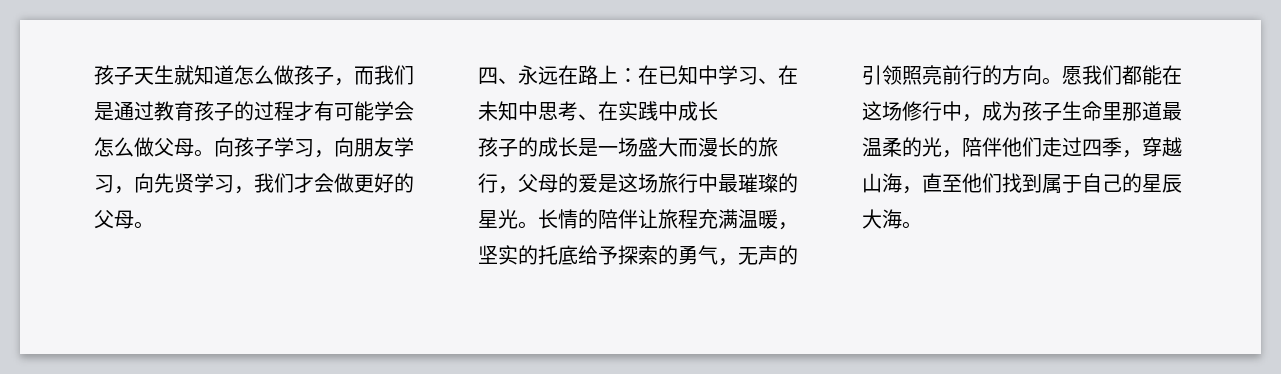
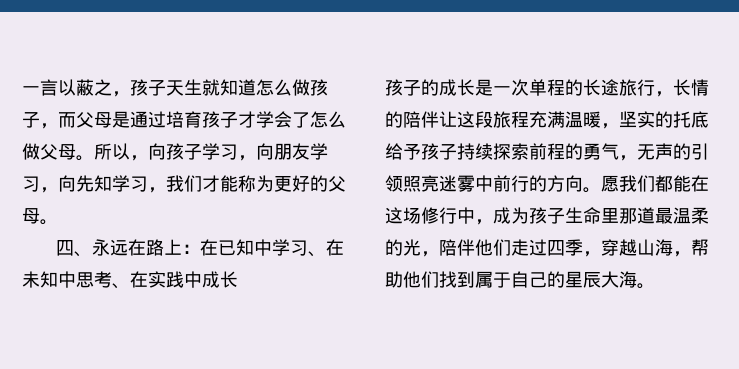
(94, 75) none -> [22,79,130,97] 一言以蔽之，
[374,65,414,85] [94,101,414,121] 我们是通过教育孩子的过程才有可能学会 -> [76,111,310,128] 父母是通过培育孩子才学会了
(214, 153) none -> [94,143,148,161] 所以，
[174,173,194,193] 贤 -> [94,175,112,192] 知
[314,173,354,193] 会做 -> [220,175,274,192] 能称为
[618,137,778,157] [478,173,798,194] [478,209,538,229] 场盛大而漫长的旅行，父母的爱是这场旅行中最璀璨的星光。 -> [511,79,673,97] 次单程的长途旅行，
(658, 219) none -> [457,111,493,128] 这段
[618,245,658,265] 探索 -> [421,143,565,160] 孩子持续探索前程
(942, 75) none -> [439,175,493,192] 迷雾中
[922,173,962,193] 直至 -> [691,239,709,256] [385,271,403,288] 帮助

